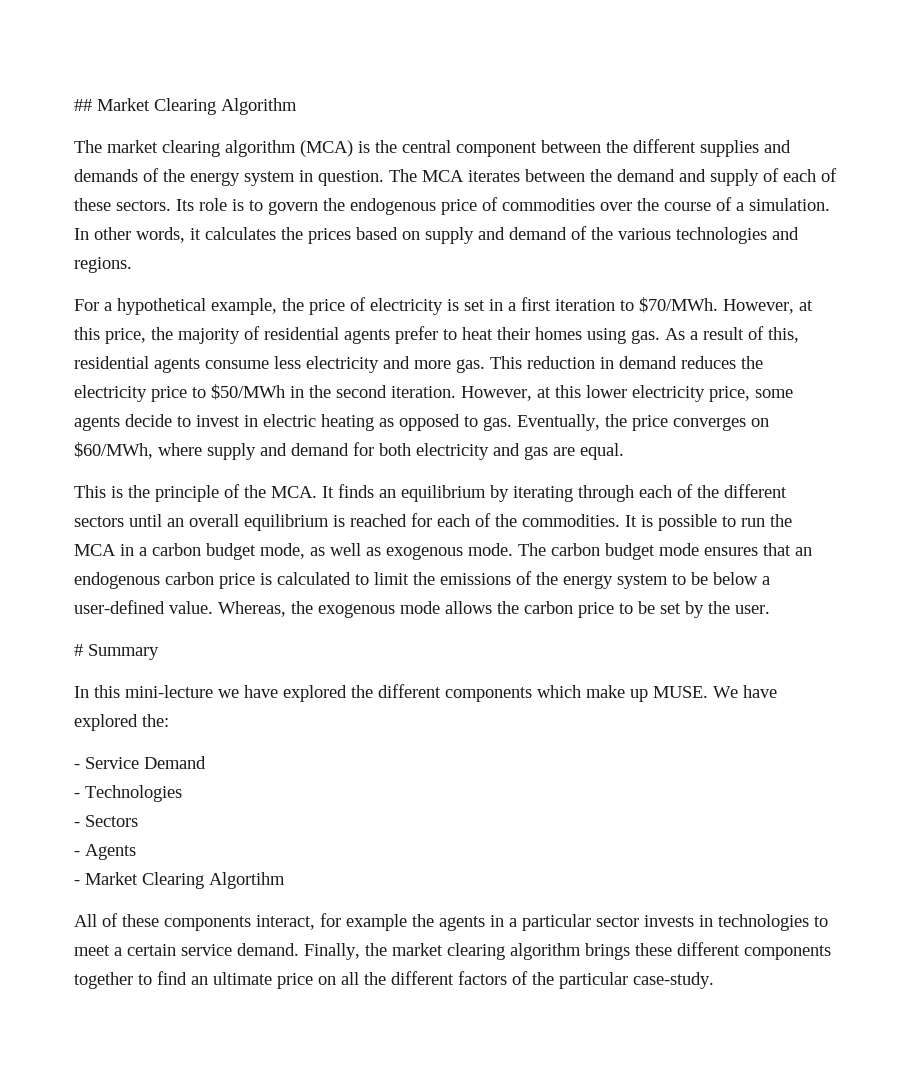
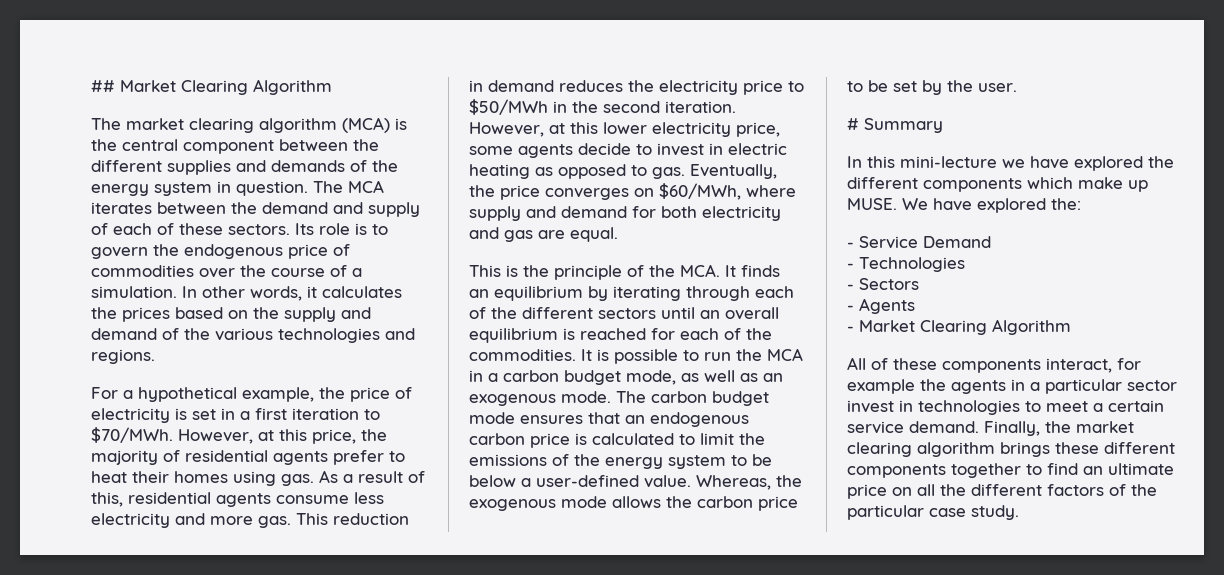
(420, 235) none -> [253,307,279,319] the
(381, 551) none -> [763,373,783,382] an
[209,872,285,889] Algortihm -> [992,319,1071,335] Algorithm
[644,915,694,927] invests -> [847,400,894,413] invest
[633,972,714,989] case-study. -> [929,505,1019,520] case study.

